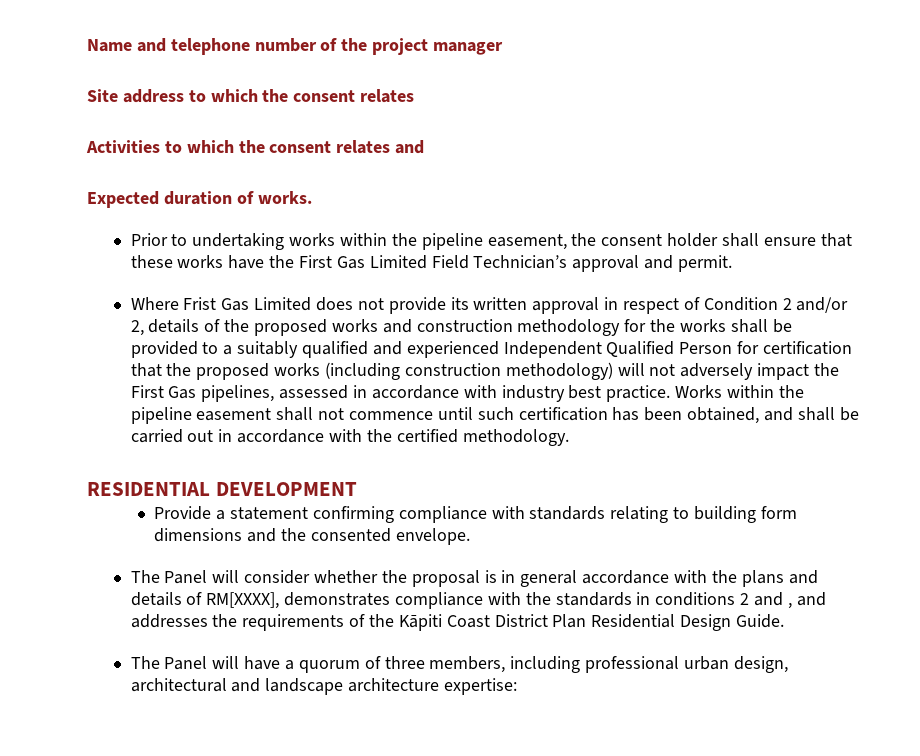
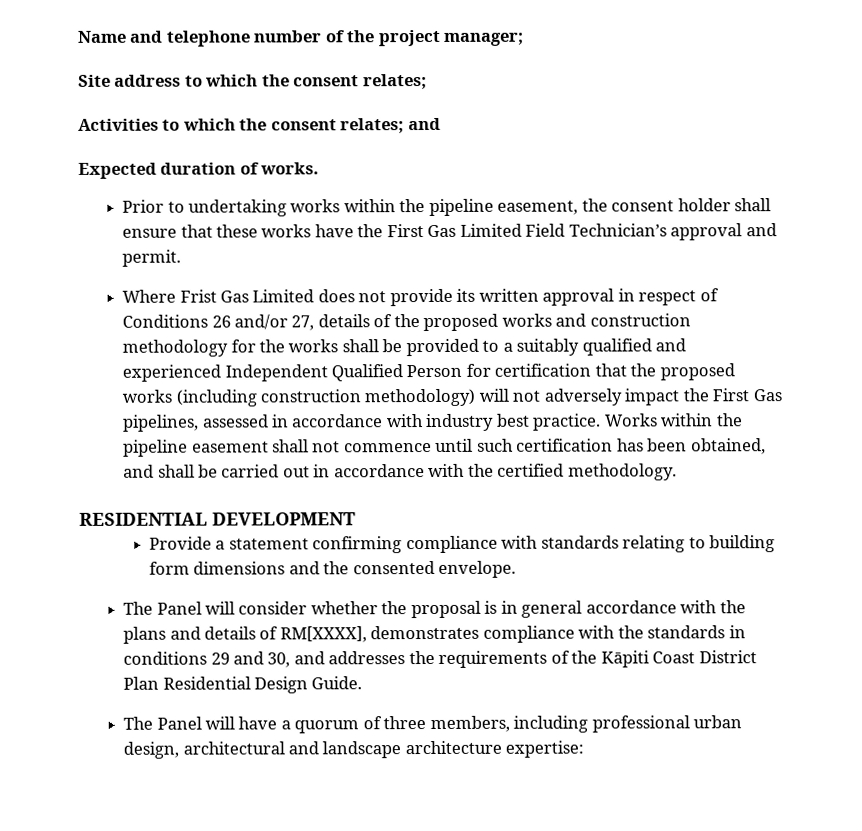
[433,42,504,55] manager -> [443,32,525,46] manager;
[360,89,415,103] relates -> [362,74,427,90] relates;
[336,140,391,154] relates -> [340,118,405,134] relates;
[703,297,849,313] [130,320,144,336] Condition 2 and/or 2, -> [122,314,315,331] Conditions 26 and/or 27,
[740,592,792,609] 2 and , -> [210,651,291,668] 29 and 30,

